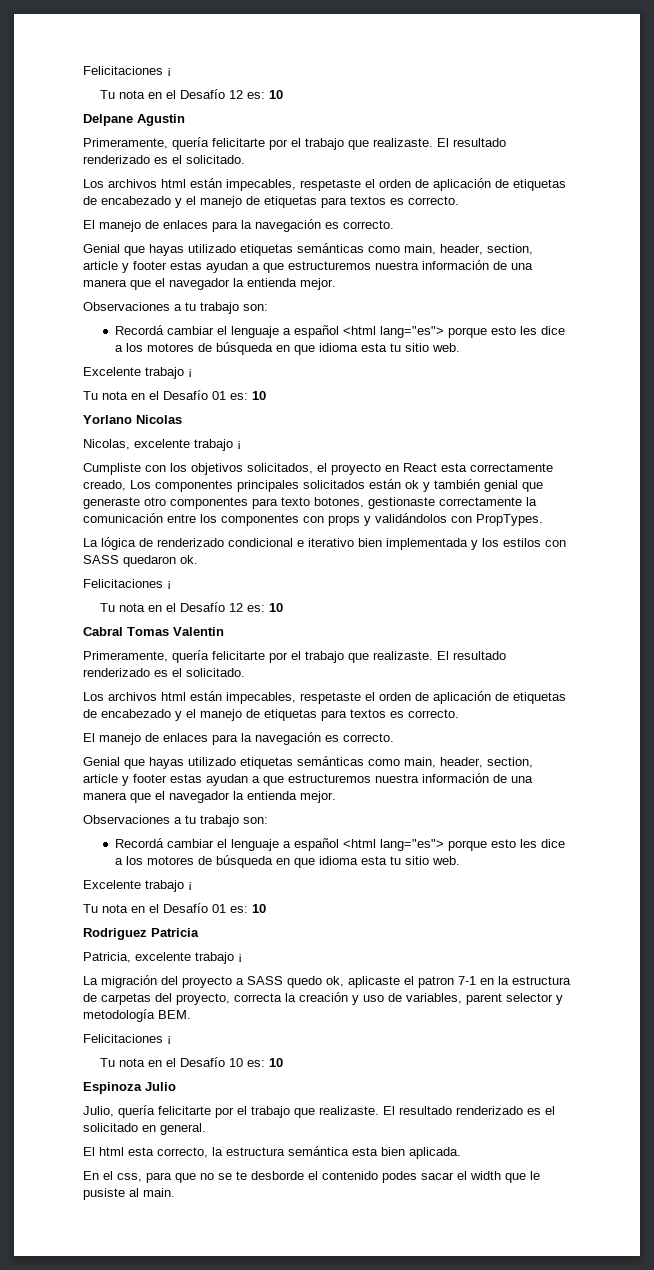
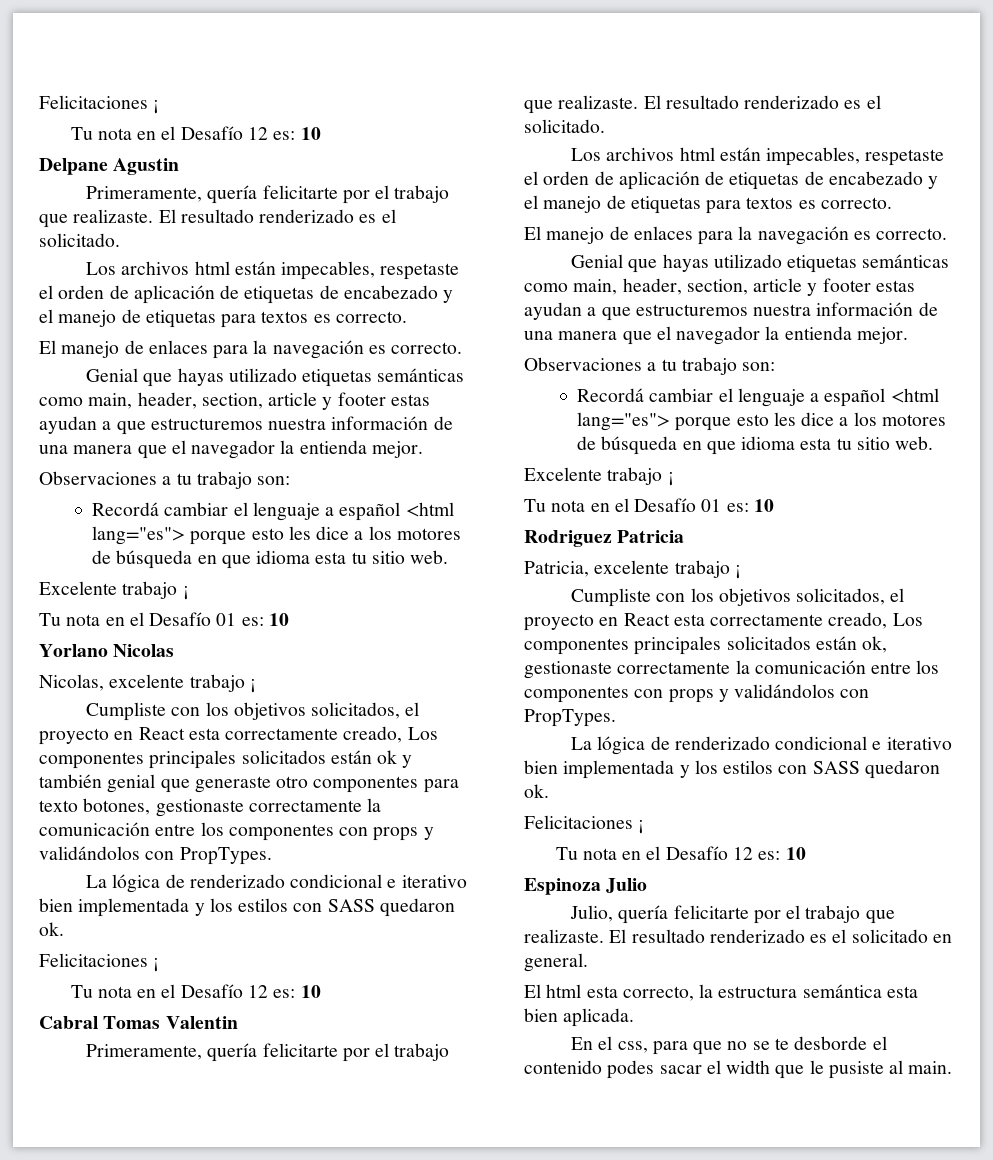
[83,975,571,988] [83,992,563,1005] [83,1009,191,1022] [83,1034,171,1044] [100,1057,244,1067] La migración del proyecto a SASS quedo ok, aplicaste el patron 7-1 en la estructura de carpetas del proyecto, correcta la creación y uso de variables, parent selector y metodología BEM. // Felicitaciones ¡ // Tu nota en el Desafío 10 -> [571,588,905,607] [524,612,923,631] [524,636,888,655] [524,660,940,679] [524,684,870,703] [524,709,616,727] [571,736,952,755] [524,760,940,779] [524,784,549,798] [524,815,645,834] [555,846,753,860] Cumpliste con los objetivos solicitados, el proyecto en React esta correctamente creado, Los componentes principales solicitados están ok, gestionaste correctamente la comunicación entre los componentes con props y validándolos con PropTypes. // La lógica de renderizado condicional e iterativo bien implementada y los estilos con SASS quedaron ok. // Felicitaciones ¡ // Tu nota en el Desafío 12

